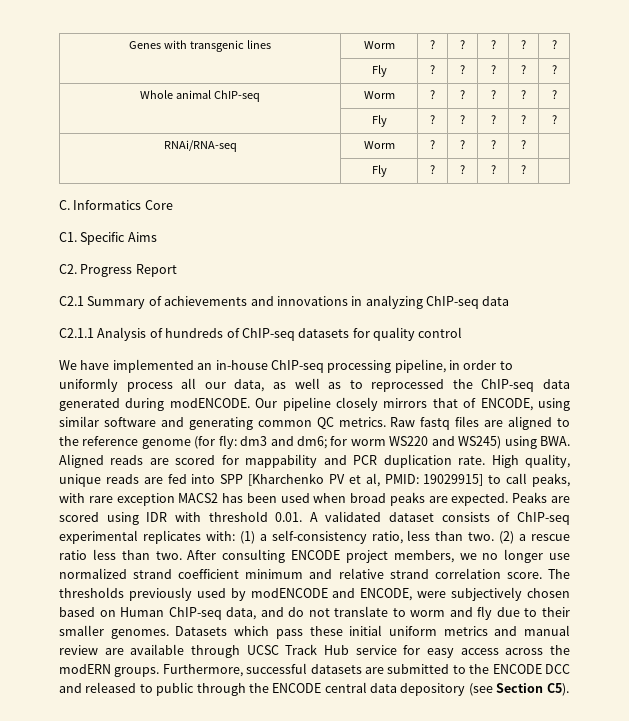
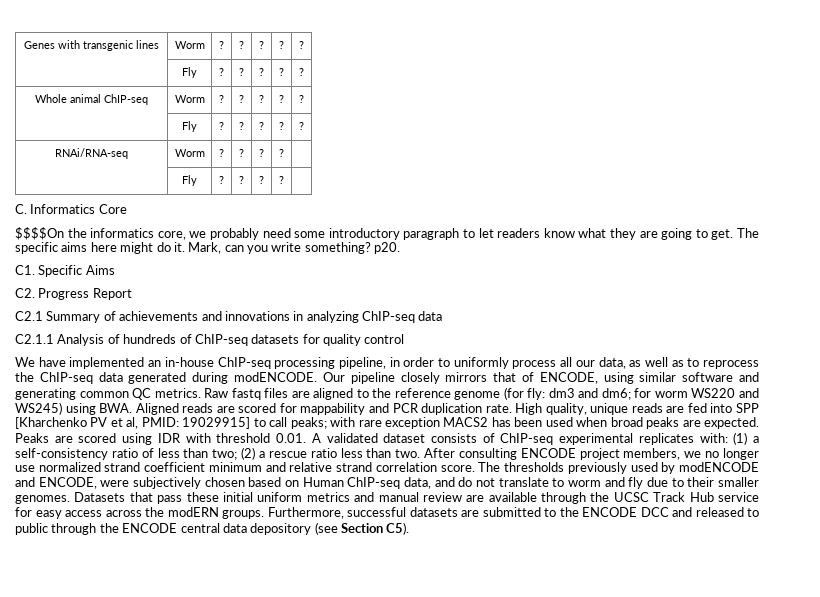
(173, 205) none -> [15,227,760,240] [15,242,401,254] // $$$$On the informatics core, we probably need some introductory paragraph to let readers know what they are going to get. The specific aims here might do it. Mark, can you write something? p20.
[371,379,445,392] reprocessed -> [703,360,760,369] reprocess
[531,473,570,487] peaks, -> [290,417,327,429] peaks;
[371,530,495,544] ratio, less than two. -> [111,448,238,460] ratio of less than two;
[234,626,270,636] which -> [129,492,153,502] that
(240, 651) none -> [590,492,610,502] the

